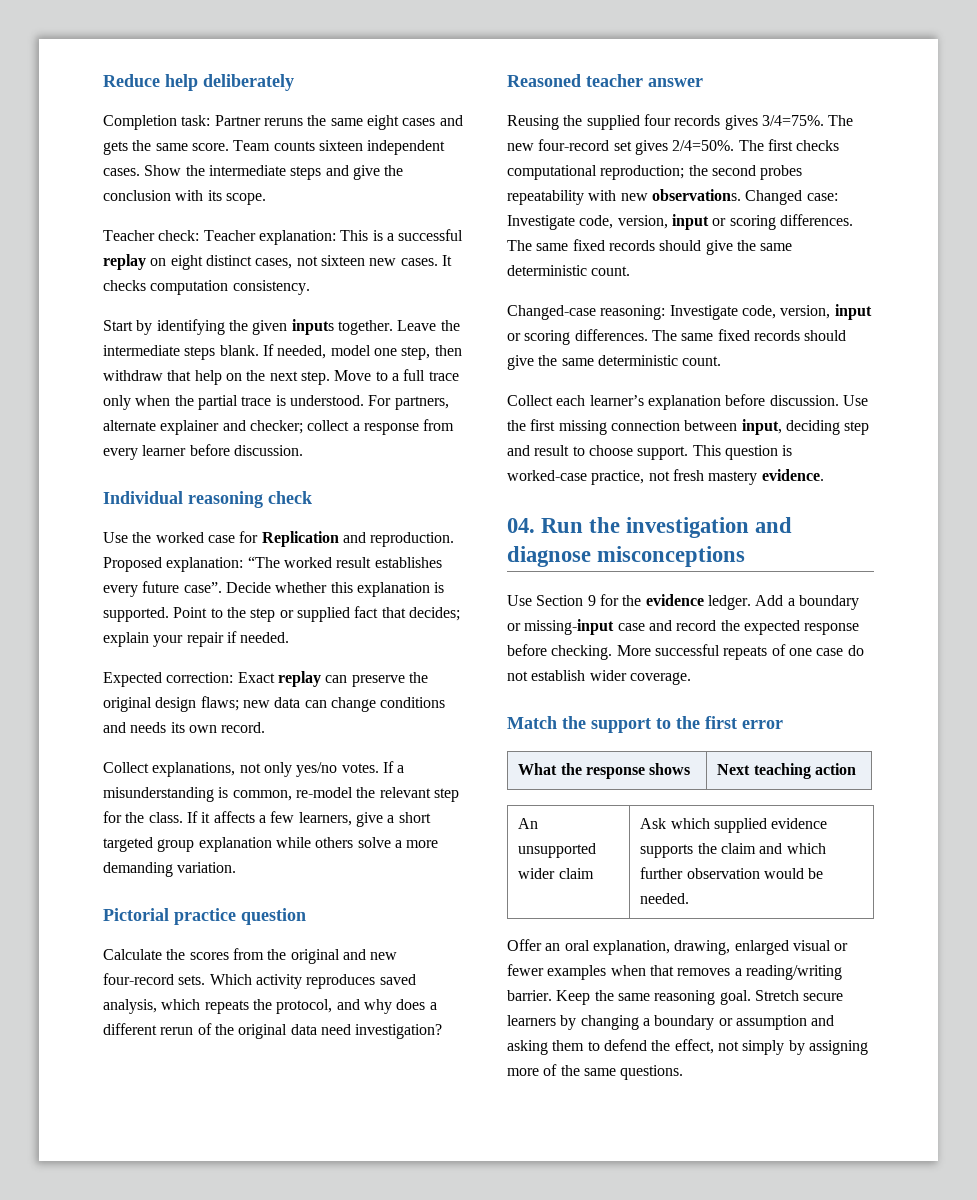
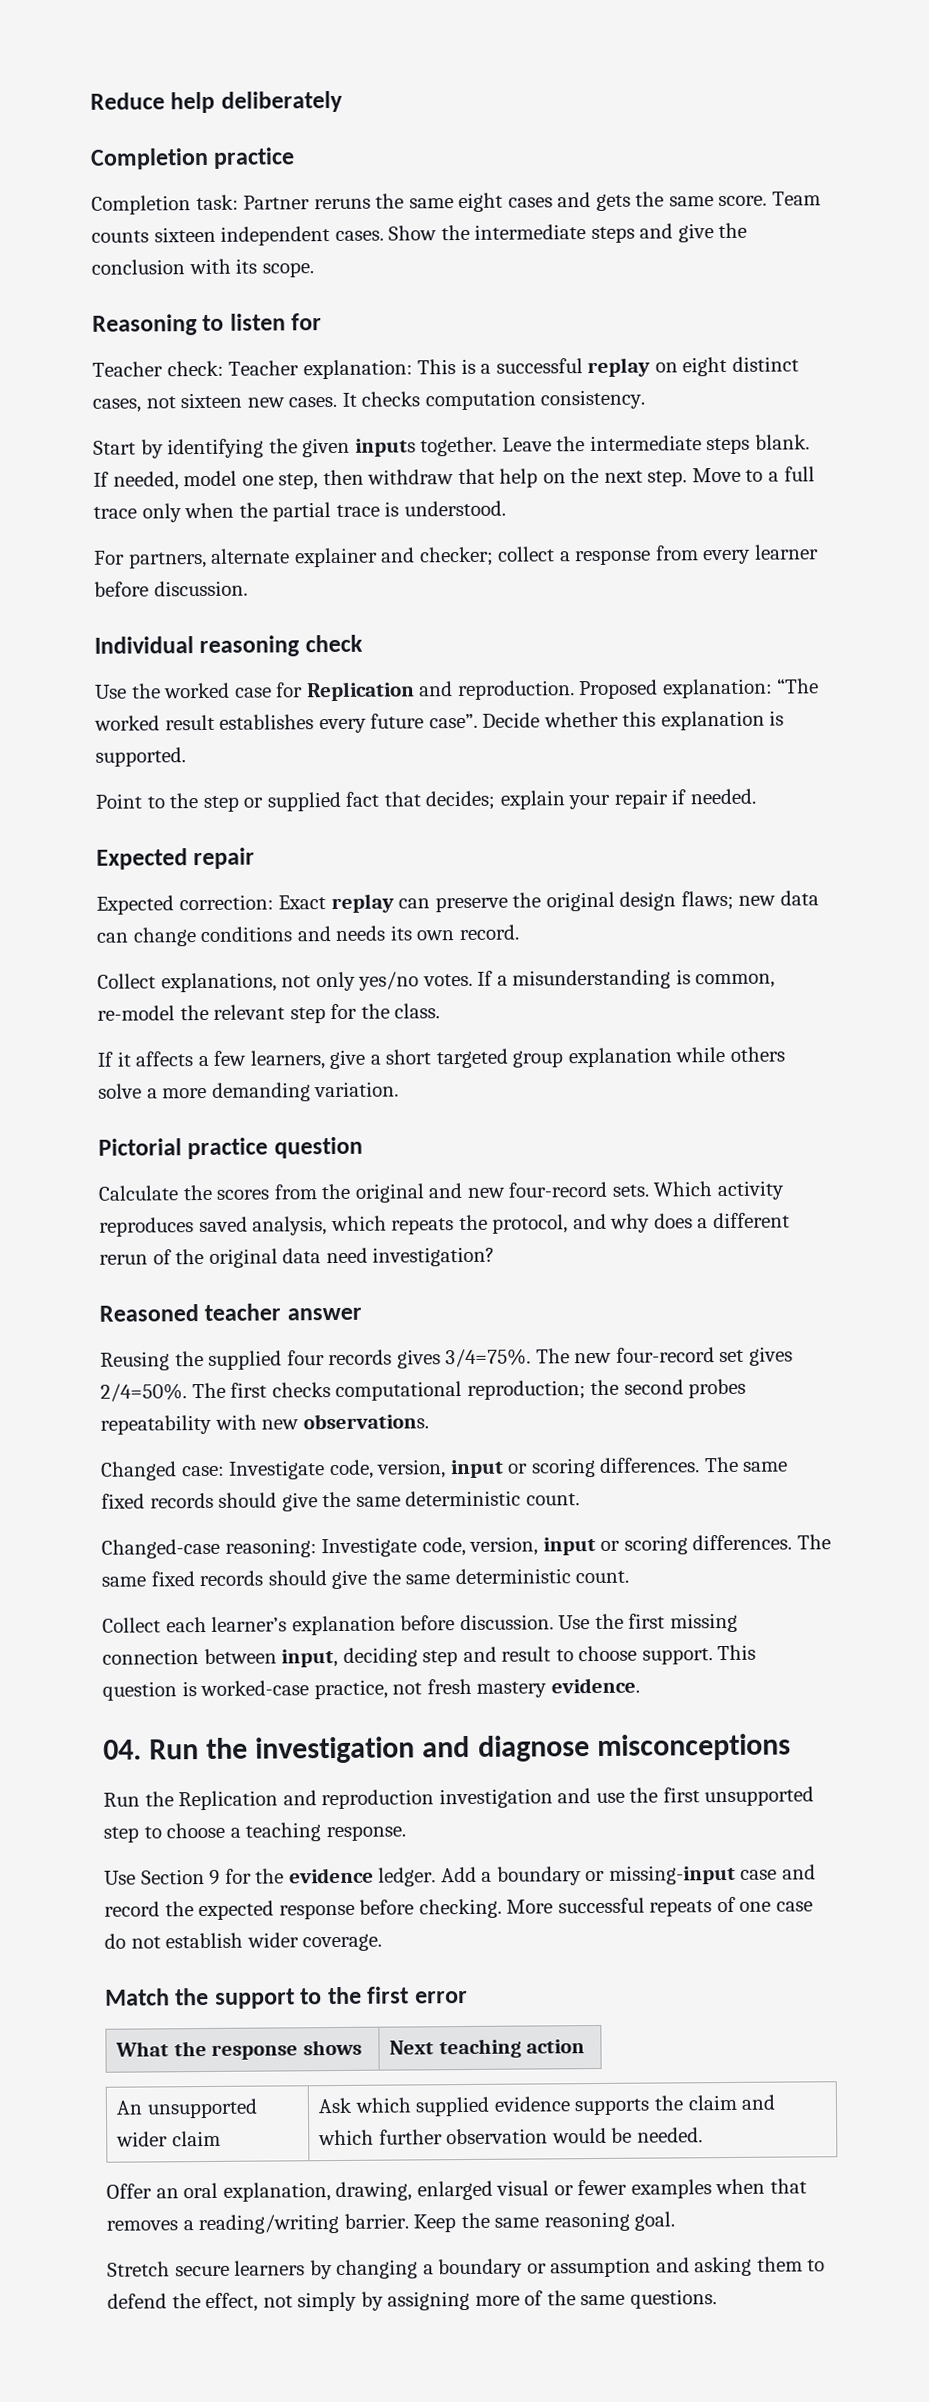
(294, 82) none -> [90,147,296,170] // Completion practice
(266, 199) none -> [92,313,323,336] // Reasoning to listen for
(364, 400) none -> (506, 508) //
(169, 614) none -> (186, 757) //
(290, 637) none -> [96,847,256,870] // Expected repair
(183, 817) none -> (441, 1011) //
(741, 195) none -> (429, 1421) //
(746, 556) none -> [103,1786,815,1811] [103,1822,406,1843] // Run the Replication and reproduction investigation and use the first unsupported step to choose a teaching response.
(751, 997) none -> (676, 2221) //

